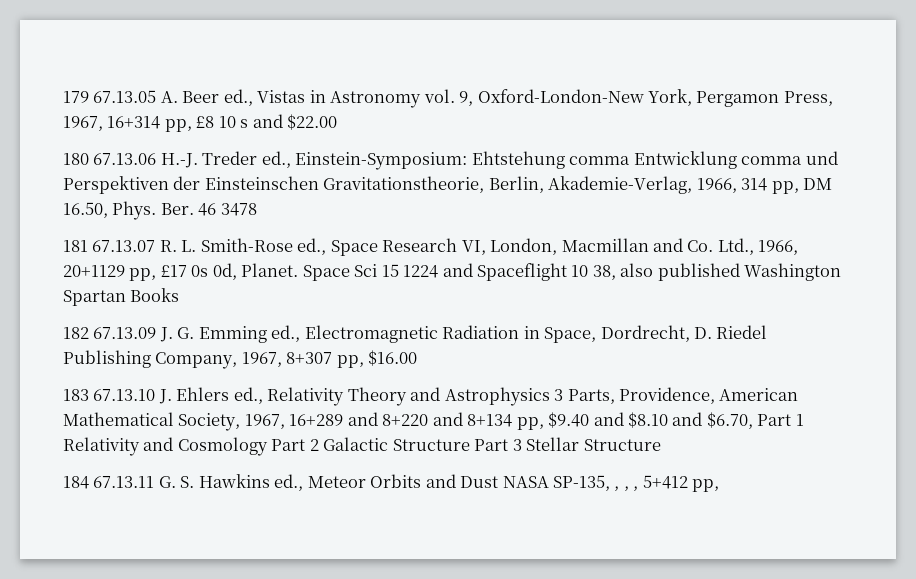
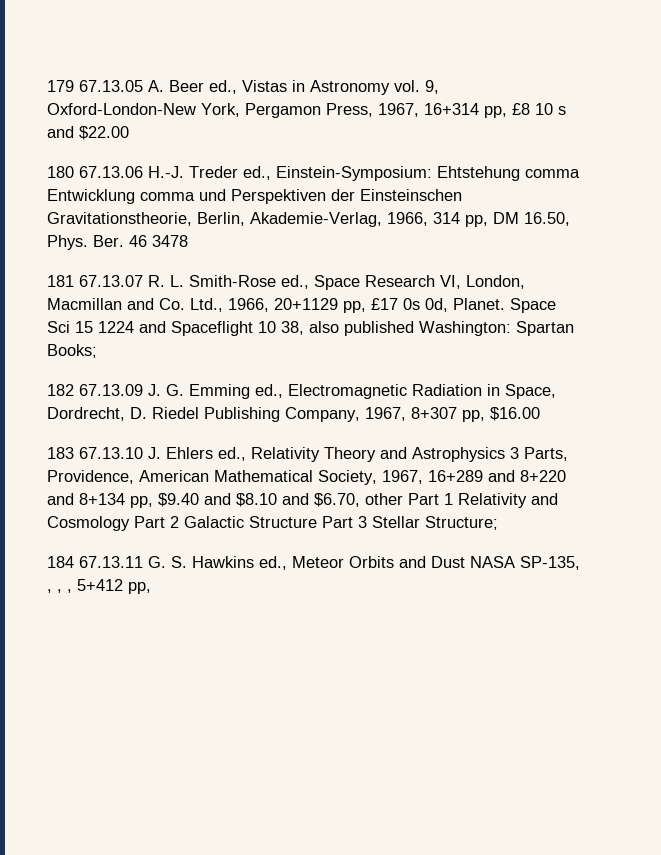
[744,263,842,281] [63,288,180,306] Washington Spartan Books -> [419,321,574,336] [47,344,97,358] Washington: Spartan Books;
(753, 420) none -> [365,493,403,505] other
[583,439,661,451] Structure -> [425,516,498,530] Structure;

